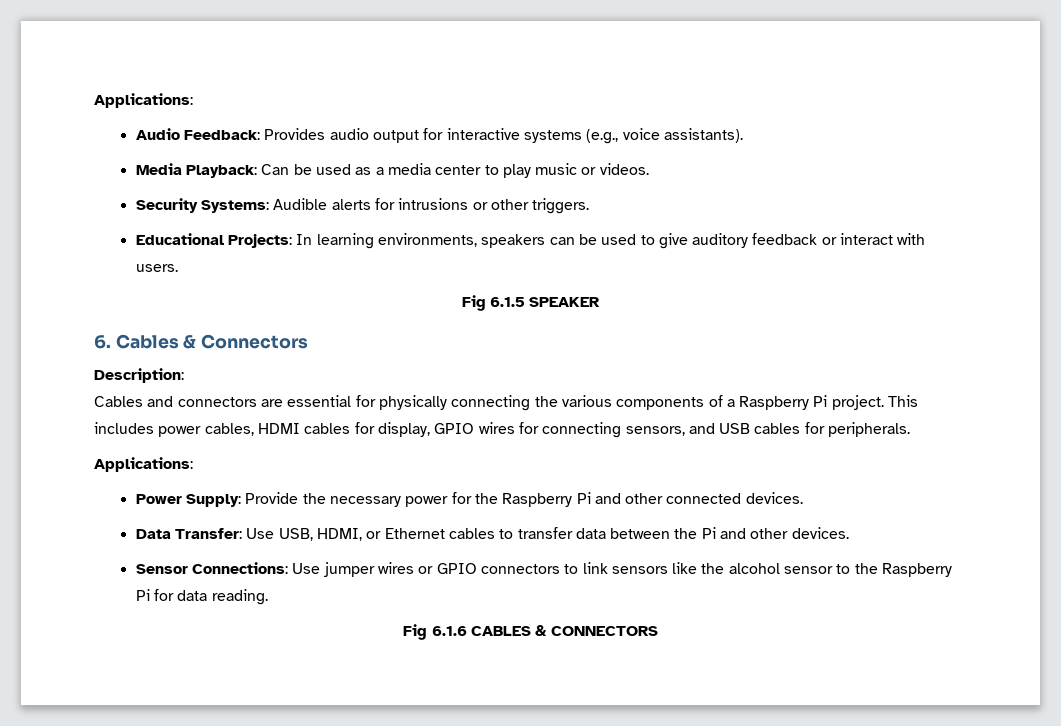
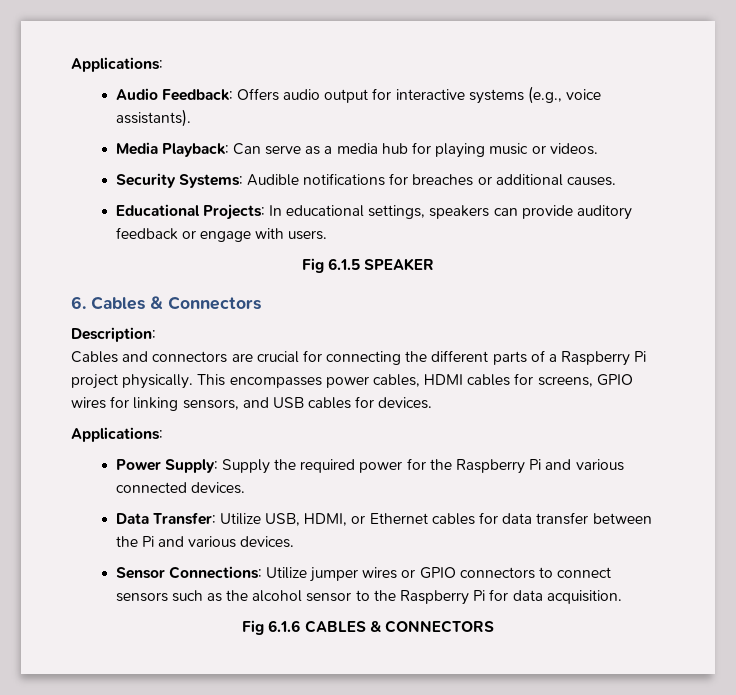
[264,128,326,140] Provides -> [236,88,279,101] Offers
[293,164,351,175] be used -> [265,145,302,155] serve
[435,164,531,178] center to play -> [381,142,486,158] hub for playing
[331,198,590,214] [135,233,688,249] alerts for intrusions or other triggers. // Educational Projects: In learning environments, speakers can be used to give -> [303,173,617,186] [115,204,573,220] notifications for breaches or additional causes. // Educational Projects: In educational settings, speakers can provide
[840,233,894,245] interact -> [199,231,251,242] engage
[287,395,919,411] [94,422,154,434] essential for physically connecting the various components of a Raspberry Pi project. This includes -> [256,350,647,366] [71,374,322,389] crucial for connecting the different parts of a Raspberry Pi project physically. This encompasses
[377,422,430,437] display, -> [537,376,593,387] screens,
[542,422,622,438] connecting -> [133,397,179,411] linking
[828,422,911,437] peripherals. -> [378,397,433,409] devices.
[245,492,401,507] Provide the necessary -> [221,459,356,474] Supply the required
[625,493,664,504] other -> [575,459,624,471] various
[246,528,275,539] Use -> [219,513,261,525] Utilize
[499,527,606,539] to transfer data -> [479,512,589,525] for data transfer
[750,528,789,539] other -> [188,536,237,548] various
[292,563,321,574] Use -> [265,567,307,579] Utilize
[582,562,698,574] link sensors like -> [557,567,612,578] [115,590,222,602] connect sensors such as
[211,589,268,605] reading. -> [546,590,622,604] acquisition.

